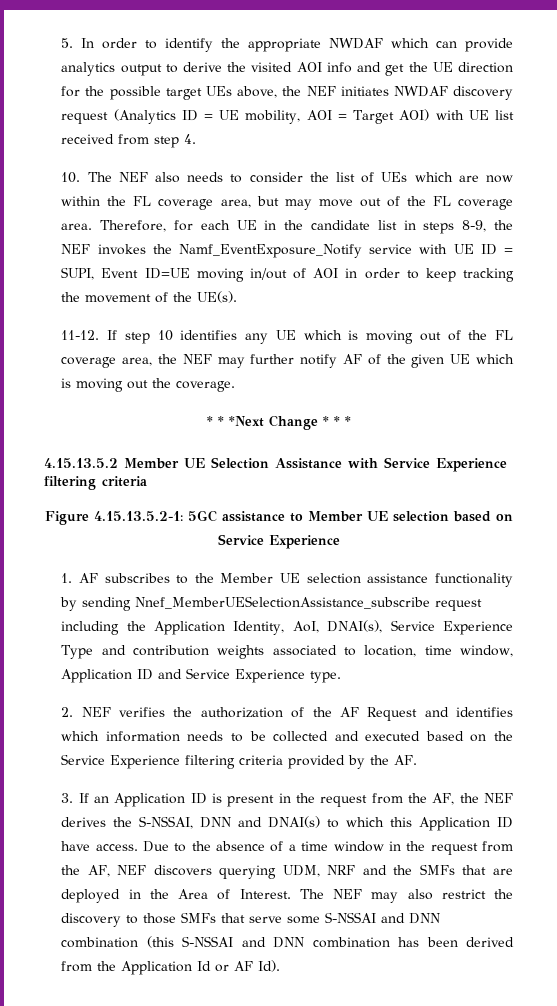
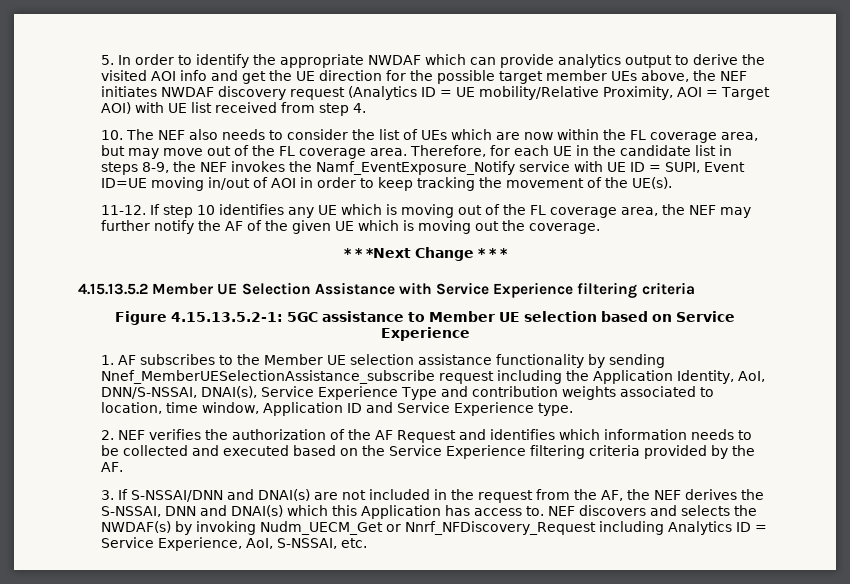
(202, 94) none -> [545,70,607,81] member
[245,110,301,124] mobility, -> [478,86,673,100] mobility/Relative Proximity,
(338, 361) none -> [197,220,221,231] the
(319, 627) none -> [100,387,197,399] DNN/S-NSSAI,
[93,793,275,807] an Application ID is present -> [130,489,430,502] S-NSSAI/DNN and DNAI(s) are not included
[327,819,340,828] to -> (283, 511) none
[496,817,513,828] [61,841,514,855] [61,864,513,879] [61,889,513,903] [61,912,441,927] [61,936,514,948] [61,960,281,975] ID have access. Due to the absence of a time window in the request from the AF, NEF discovers querying UDM, NRF and the SMFs that are deployed in the Area of Interest. The NEF may also restrict the discovery to those SMFs that serve some S-NSSAI and DNN combination (this S-NSSAI and DNN combination has been derived from the Application Id or AF Id). -> [444,505,757,516] [100,521,767,535] [100,537,367,551] has access to. NEF discovers and selects the NWDAF(s) by invoking Nudm_UECM_Get or Nnrf_NFDiscovery_Request including Analytics ID = Service Experience, AoI, S-NSSAI, etc.

